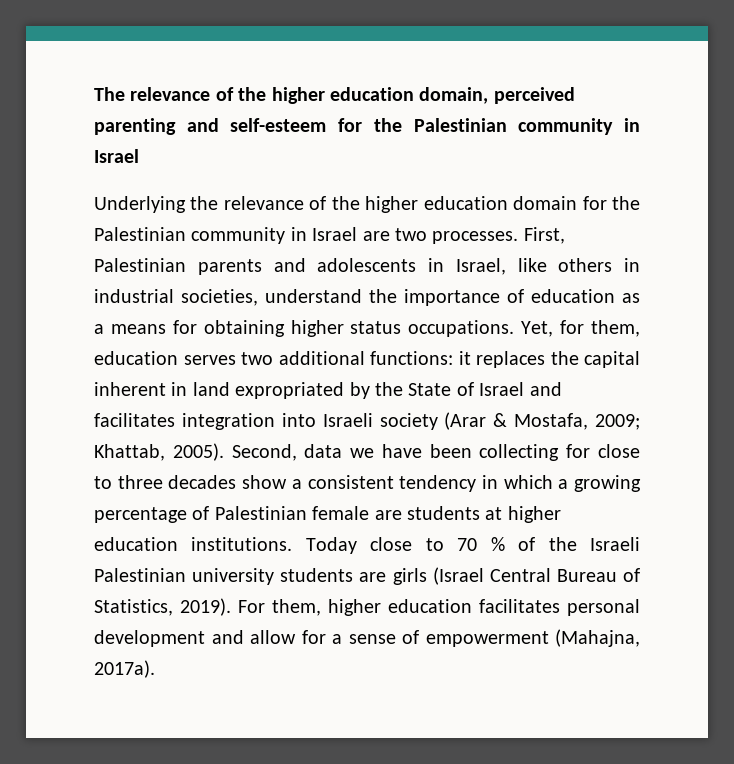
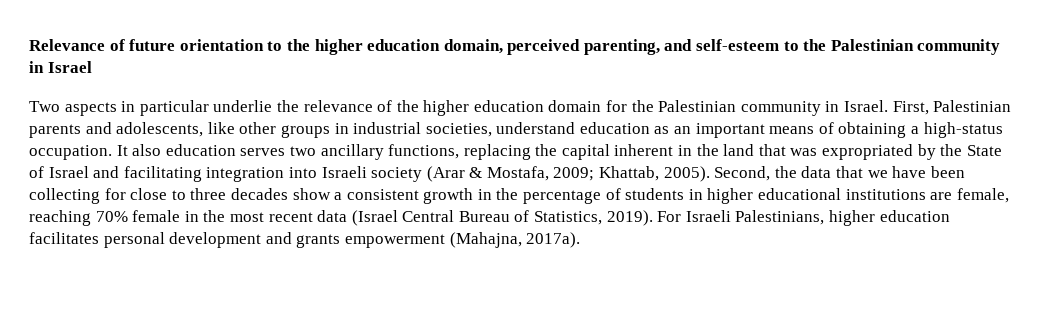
[94,87,234,101] The relevance of -> [29,39,283,51] Relevance of future orientation to
[94,118,176,135] parenting -> [583,39,660,55] parenting,
[338,118,363,132] for -> [783,41,799,51] to
[94,196,186,213] Underlying -> [29,100,273,116] Two aspects in particular underlie
[312,227,565,244] [94,258,640,275] [94,289,640,306] [94,320,641,337] [94,351,640,368] [94,382,230,396] Israel are two processes. First, Palestinian parents and adolescents in Israel, like others in industrial societies, understand the importance of education as a means for obtaining higher status occupations. Yet, for them, education serves two additional functions: it replaces the capital inherent in land -> [844,100,1012,115] [29,122,1003,138] [29,144,818,160] Israel. First, Palestinian parents and adolescents, like other groups in industrial societies, understand education as an important means of obtaining a high-status occupation. It also education serves two ancillary functions, replacing the capital inherent in the land that was
[94,413,175,427] facilitates -> [123,166,202,182] facilitating
[304,444,343,458] data -> [774,166,864,178] the data that
[399,475,641,492] [94,506,561,523] [94,537,641,554] [94,568,427,585] tendency in which a growing percentage of Palestinian female are students at higher education institutions. Today close to 70 % of the Israeli Palestinian university students are girls -> [423,188,1009,204] [29,210,348,226] growth in the percentage of students in higher educational institutions are female, reaching 70% female in the most recent data
[272,599,321,616] them, -> [685,210,825,225] Israeli Palestinians,
[250,630,419,644] allow for a sense of -> [296,234,341,248] grants

